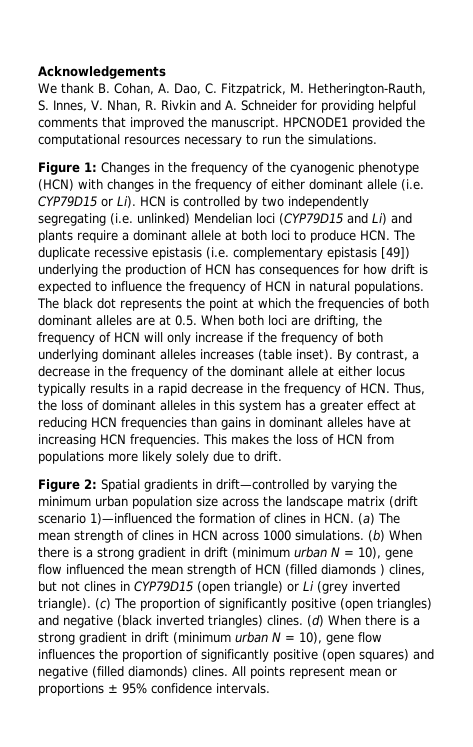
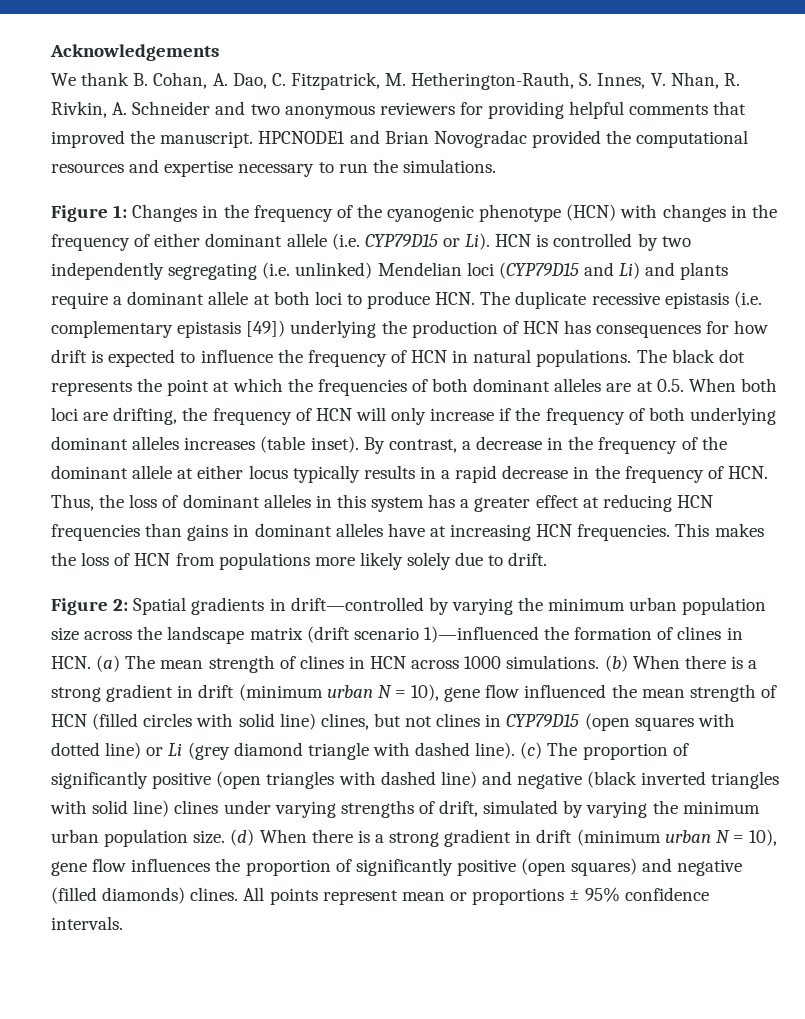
[160,100,297,111] Rivkin and A. Schneider -> [51,101,455,119] Rivkin, A. Schneider and two anonymous reviewers
(348, 122) none -> [349,130,527,148] and Brian Novogradac
(180, 140) none -> [129,159,234,177] and expertise
[321,564,385,576] diamonds ) -> [143,713,316,730] circles with solid line)
[234,581,400,594] [38,598,91,611] triangle) or Li (grey inverted triangle). -> [634,713,735,731] [51,742,516,760] squares with dotted line) or Li (grey diamond triangle with dashed line).
[377,598,432,611] [38,615,303,628] triangles) and negative (black inverted triangles) clines. -> [266,771,780,789] [50,800,760,818] [51,829,226,847] triangles with dashed line) and negative (black inverted triangles with solid line) clines under varying strengths of drift, simulated by varying the minimum urban population size.

